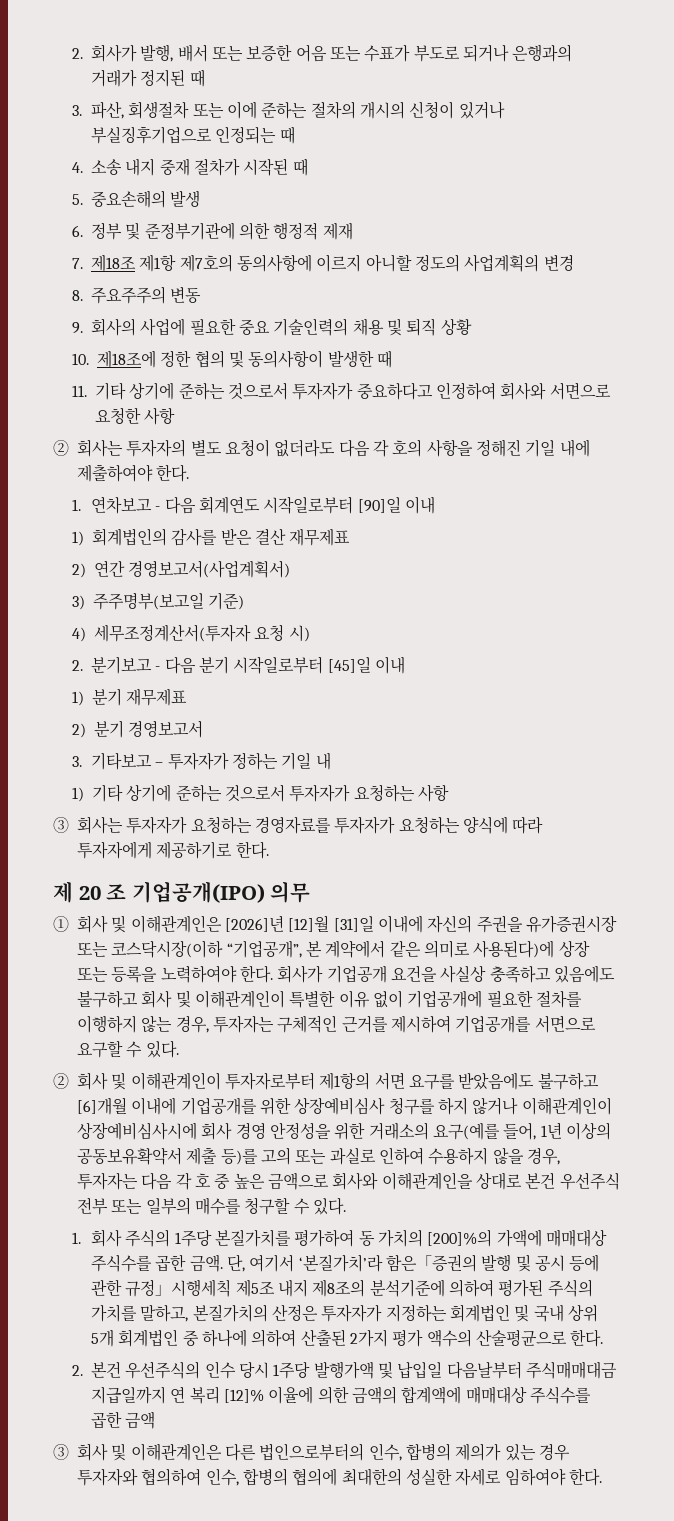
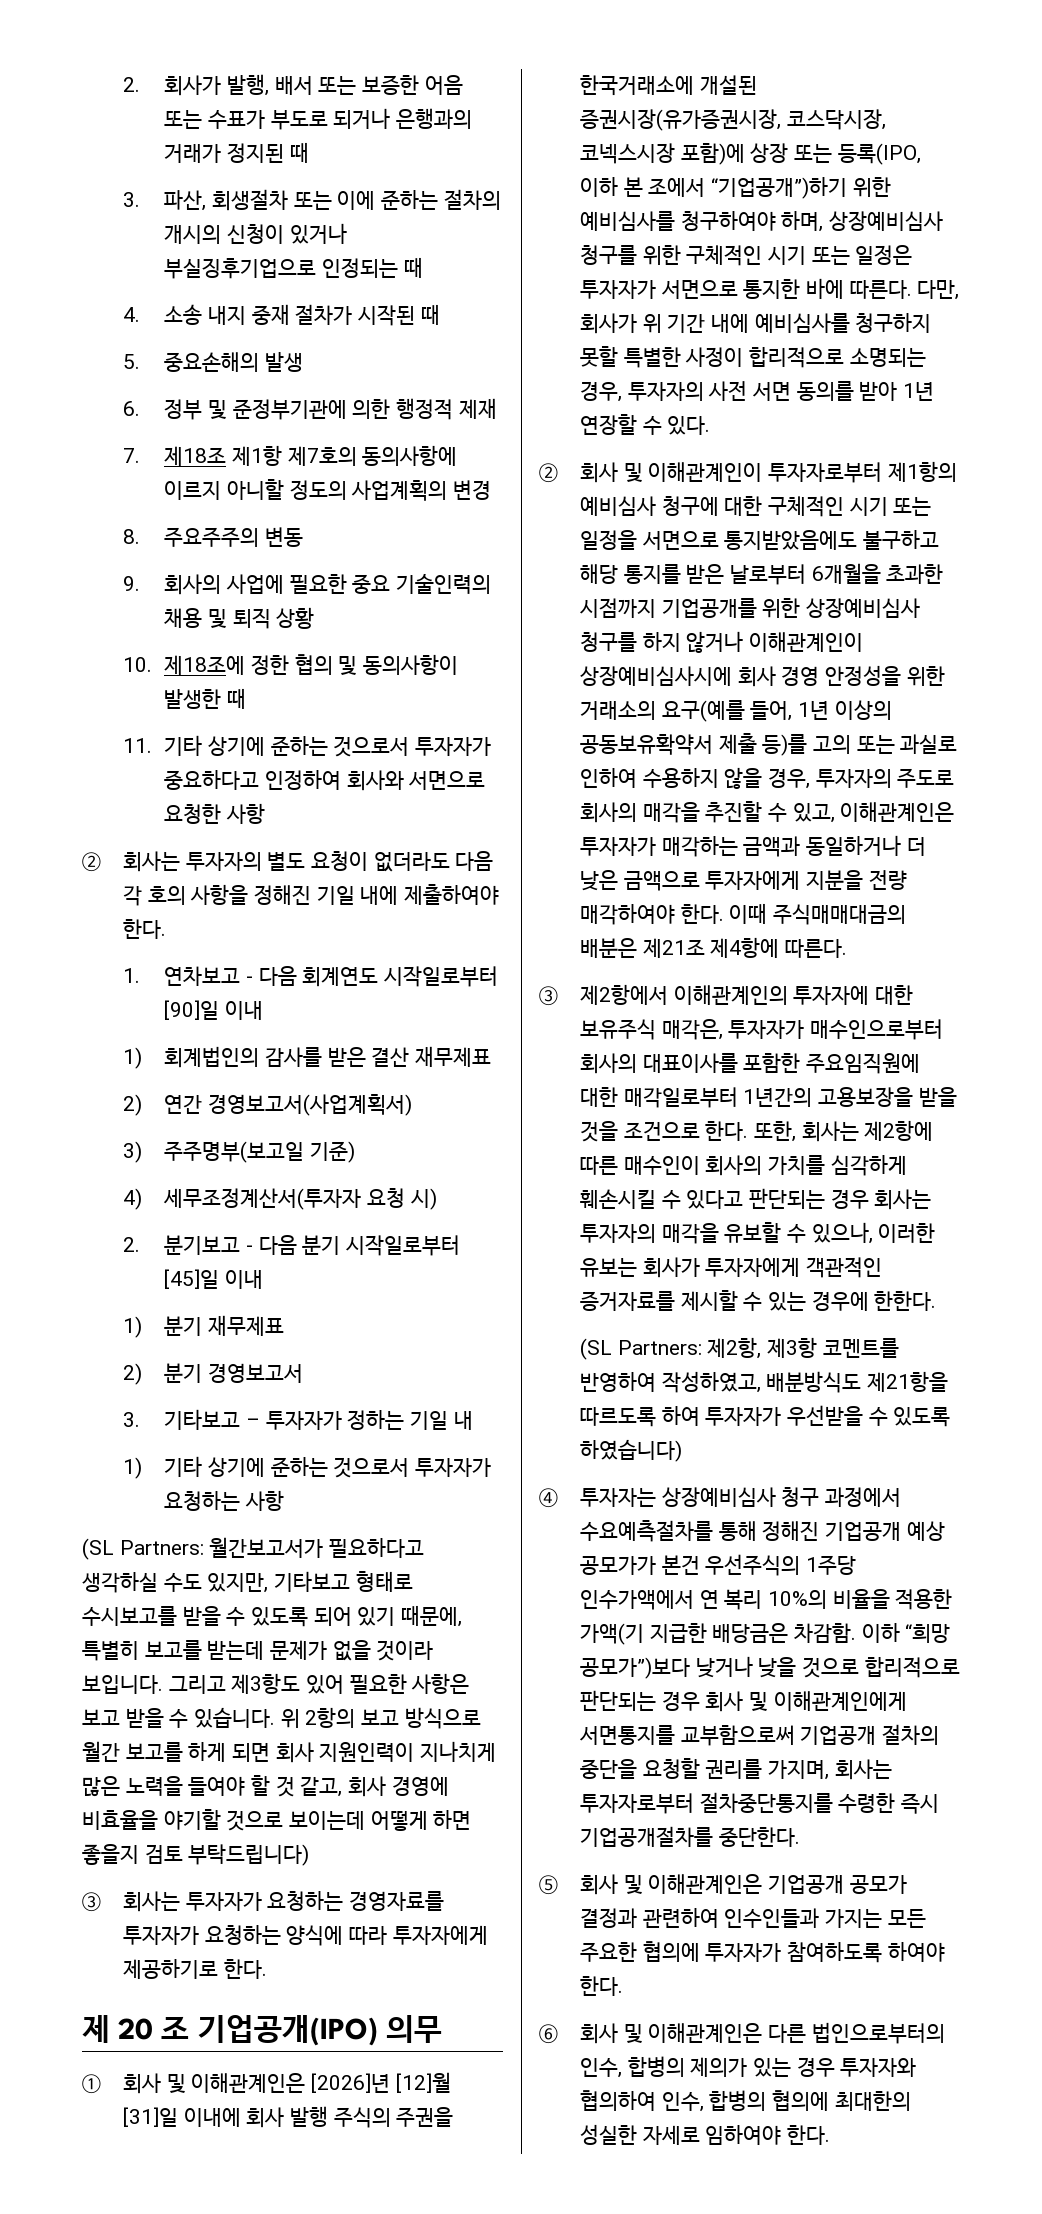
(449, 793) none -> [82,1537,425,1560] [82,1571,413,1593] [82,1605,463,1627] [82,1640,434,1661] [82,1673,470,1694] [82,1707,481,1729] [82,1741,497,1763] [82,1775,449,1797] [82,1809,472,1831] [82,1844,310,1866] // (SL Partners: 월간보고서가 필요하다고 생각하실 수도 있지만, 기타보고 형태로 수시보고를 받을 수 있도록 되어 있기 때문에, 특별히 보고를 받는데 문제가 없을 것이라 보입니다. 그리고 제3항도 있어 필요한 사항은 보고 받을 수 있습니다. 위 2항의 보고 방식으로 월간 보고를 하게 되면 회사 지원인력이 지나치게 많은 노력을 들여야 할 것 같고, 회사 경영에 비효율을 야기할 것으로 보이는데 어떻게 하면 좋을지 검토 부탁드립니다)
[427,915,617,933] [77,940,590,958] [77,965,615,983] [77,990,582,1008] [77,1015,596,1033] [77,1040,123,1058] 자신의 주권을 유가증권시장 또는 코스닥시장(이하 “기업공개”, 본 계약에서 같은 의미로 사용된다)에 상장 또는 등록을 노력하여야 한다. 회사가 기업공개 요건을 사실상 충족하고 있음에도 불구하고 회사 및 이해관계인이 특별한 이유 없이 기업공개에 필요한 절차를 이행하지 않는 경우, 투자자는 구체적인 근거를 제시하여 기업공개를 서면으로 요구할 -> [246,2106,454,2128] [580,75,757,96] [580,109,886,131] [580,143,921,165] [580,177,891,199] [580,211,944,232] [580,245,913,266] [580,278,960,300] [580,313,932,334] [580,346,926,368] [580,381,935,402] [580,414,638,435] 회사 발행 주식의 주권을 한국거래소에 개설된 증권시장(유가증권시장, 코스닥시장, 코넥스시장 포함)에 상장 또는 등록(IPO, 이하 본 조에서 “기업공개”)하기 위한 예비심사를 청구하여야 하며, 상장예비심사 청구를 위한 구체적인 시기 또는 일정은 투자자가 서면으로 통지한 바에 따른다. 다만, 회사가 위 기간 내에 예비심사를 청구하지 못할 특별한 사정이 합리적으로 소명되는 경우, 투자자의 사전 서면 동의를 받아 1년 연장할
[374,1072,599,1090] [77,1097,177,1115] 서면 요구를 받았음에도 불구하고 [6]개월 이내에 -> [580,496,932,517] [580,530,940,550] [580,563,944,585] [580,598,657,618] 예비심사 청구에 대한 구체적인 시기 또는 일정을 서면으로 통지받았음에도 불구하고 해당 통지를 받은 날로부터 6개월을 초과한 시점까지
[77,1172,620,1190] [77,1197,346,1215] [71,1229,607,1247] [90,1254,600,1272] [90,1279,593,1297] [90,1304,598,1322] [90,1329,604,1347] [71,1361,617,1379] [90,1386,591,1404] [90,1411,156,1429] [53,1444,69,1460] 투자자는 다음 각 호 중 높은 금액으로 회사와 이해관계인을 상대로 본건 우선주식 전부 또는 일부의 매수를 청구할 수 있다. // 1. 회사 주식의 1주당 본질가치를 평가하여 동 가치의 [200]%의 가액에 매매대상 주식수를 곱한 금액. 단, 여기서 ‘본질가치’라 함은「증권의 발행 및 공시 등에 관한 규정」시행세칙 제5조 내지 제8조의 분석기준에 의하여 평가된 주식의 가치를 말하고, 본질가치의 산정은 투자자가 지정하는 회계법인 및 국내 상위 5개 회계법인 중 하나에 의하여 산출된 2가지 평가 액수의 산술평균으로 한다. // 2. 본건 우선주식의 인수 당시 1주당 발행가액 및 납입일 다음날부터 주식매매대금 지급일까지 연 복리 [12]% 이율에 의한 금액의 합계액에 매매대상 주식수를 곱한 금액 // ③ -> [815,768,955,788] [580,801,955,823] [580,835,926,857] [580,870,907,891] [580,903,907,925] [580,937,848,958] [539,984,914,1006] [580,1019,944,1040] [580,1053,921,1074] [580,1087,957,1108] [580,1120,934,1142] [580,1155,907,1176] [580,1188,932,1210] [580,1222,936,1244] [580,1257,883,1278] [580,1290,937,1311] [580,1337,899,1360] [580,1371,949,1393] [580,1405,951,1427] [580,1439,683,1462] [539,1487,902,1508] [580,1520,945,1542] [580,1554,857,1576] [580,1589,953,1610] [580,1623,951,1645] [580,1656,960,1679] [580,1690,907,1712] [579,1724,940,1746] [580,1758,892,1780] [580,1792,940,1814] [580,1826,800,1847] [539,1874,907,1895] [580,1908,926,1928] [580,1941,945,1963] [580,1976,624,1996] [539,2024,558,2044] 투자자의 주도로 회사의 매각을 추진할 수 있고, 이해관계인은 투자자가 매각하는 금액과 동일하거나 더 낮은 금액으로 투자자에게 지분을 전량 매각하여야 한다. 이때 주식매매대금의 배분은 제21조 제4항에 따른다. // ③ 제2항에서 이해관계인의 투자자에 대한 보유주식 매각은, 투자자가 매수인으로부터 회사의 대표이사를 포함한 주요임직원에 대한 매각일로부터 1년간의 고용보장을 받을 것을 조건으로 한다. 또한, 회사는 제2항에 따른 매수인이 회사의 가치를 심각하게 훼손시킬 수 있다고 판단되는 경우 회사는 투자자의 매각을 유보할 수 있으나, 이러한 유보는 회사가 투자자에게 객관적인 증거자료를 제시할 수 있는 경우에 한한다. // (SL Partners: 제2항, 제3항 코멘트를 반영하여 작성하였고, 배분방식도 제21항을 따르도록 하여 투자자가 우선받을 수 있도록 하였습니다) // ④ 투자자는 상장예비심사 청구 과정에서 수요예측절차를 통해 정해진 기업공개 예상 공모가가 본건 우선주식의 1주당 인수가액에서 연 복리 10%의 비율을 적용한 가액(기 지급한 배당금은 차감함. 이하 “희망 공모가”)보다 낮거나 낮을 것으로 합리적으로 판단되는 경우 회사 및 이해관계인에게 서면통지를 교부함으로써 기업공개 절차의 중단을 요청할 권리를 가지며, 회사는 투자자로부터 절차중단통지를 수령한 즉시 기업공개절차를 중단한다. // ⑤ 회사 및 이해관계인은 기업공개 공모가 결정과 관련하여 인수인들과 가지는 모든 주요한 협의에 투자자가 참여하도록 하여야 한다. // ⑥

